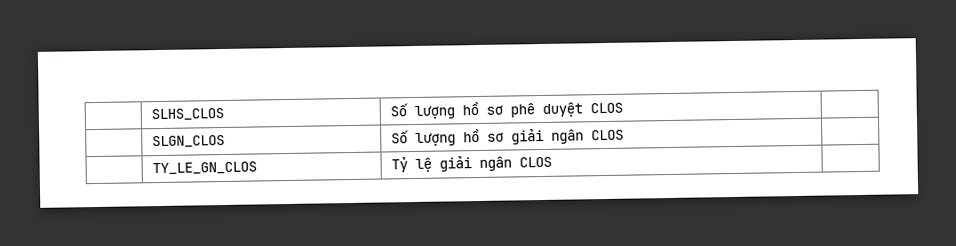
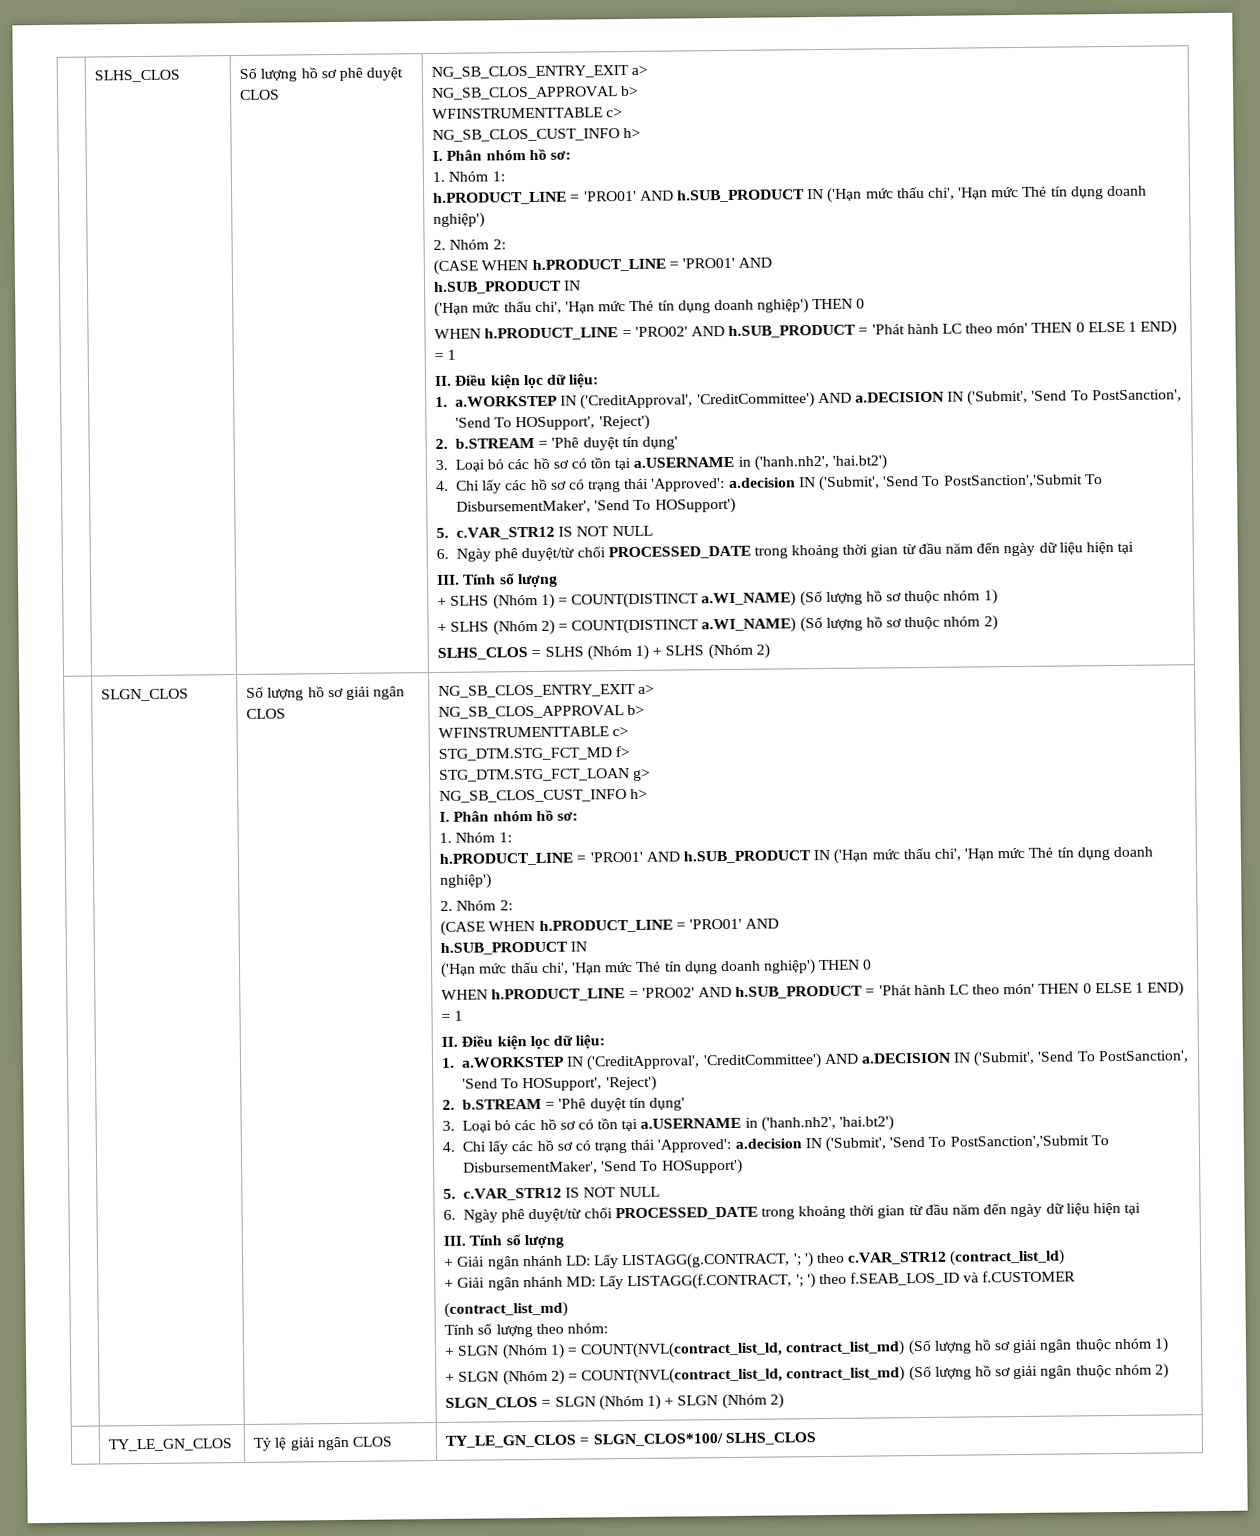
(624, 108) none -> [431,64,649,80] [431,85,640,101] [432,107,624,120] [432,127,642,143] [432,148,571,161] [432,171,505,182] [433,185,1147,205] [433,212,486,228] [433,239,506,250] [433,257,773,275] [433,280,582,294] [434,298,866,317] [434,320,1178,341] [434,349,457,360] [434,373,600,389] [435,389,1182,410] [454,414,650,431] [435,436,678,451] [435,454,888,472] [436,474,1103,494] [455,497,736,514] [436,525,653,540] [436,541,1135,562] [437,573,558,588] [437,589,998,610] [437,615,998,636] [437,643,770,661] NG_SB_CLOS_ENTRY_EXIT a> // NG_SB_CLOS_APPROVAL b> // WFINSTRUMENTTABLE c> // NG_SB_CLOS_CUST_INFO h> // I. Phân nhóm hồ sơ: // 1. Nhóm 1: // h.PRODUCT_LINE = 'PRO01' AND h.SUB_PRODUCT IN ('Hạn mức thấu chi', 'Hạn mức Thẻ tín dụng doanh nghiệp') // 2. Nhóm 2: // (CASE WHEN h.PRODUCT_LINE = 'PRO01' AND // h.SUB_PRODUCT IN // ('Hạn mức thấu chi', 'Hạn mức Thẻ tín dụng doanh nghiệp') THEN 0 // WHEN h.PRODUCT_LINE = 'PRO02' AND h.SUB_PRODUCT = 'Phát hành LC theo món' THEN 0 ELSE 1 END) = 1 // II. Điều kiện lọc dữ liệu: // 1. a.WORKSTEP IN ('CreditApproval', 'CreditCommittee') AND a.DECISION IN ('Submit', 'Send To PostSanction', 'Send To HOSupport', 'Reject') // 2. b.STREAM = 'Phê duyệt tín dụng' // 3. Loại bỏ các hồ sơ có tồn tại a.USERNAME in ('hanh.nh2', 'hai.bt2') // 4. Chỉ lấy các hồ sơ có trạng thái 'Approved': a.decision IN ('Submit', 'Send To PostSanction','Submit To DisbursementMaker', 'Send To HOSupport') // 5. c.VAR_STR12 IS NOT NULL // 6. Ngày phê duyệt/từ chối PROCESSED_DATE trong khoảng thời gian từ đầu năm đến ngày dữ liệu hiện tại // III. Tính số lượng // + SLHS (Nhóm 1) = COUNT(DISTINCT a.WI_NAME) (Số lượng hồ sơ thuộc nhóm 1) // + SLHS (Nhóm 2) = COUNT(DISTINCT a.WI_NAME) (Số lượng hồ sơ thuộc nhóm 2) // SLHS_CLOS = SLHS (Nhóm 1) + SLHS (Nhóm 2)
(625, 135) none -> [438,683,656,698] [438,704,646,719] [438,726,630,738] [438,745,631,761] [439,768,652,782] [439,788,649,803] [439,809,578,822] [439,832,512,843] [439,846,1153,866] [440,873,493,889] [440,900,513,911] [440,918,780,936] [440,941,588,955] [440,959,873,978] [441,981,1185,1002] [441,1010,464,1021] [441,1034,606,1050] [441,1050,1189,1071] [461,1075,657,1092] [442,1097,685,1112] [442,1115,895,1133] [442,1135,1109,1155] [462,1158,743,1175] [443,1186,660,1201] [443,1202,1142,1223] [443,1234,564,1249] [444,1249,1066,1270] [444,1270,1077,1291] [444,1301,569,1318] [444,1323,608,1338] [444,1337,1169,1360] [445,1363,1169,1386] [445,1393,784,1411] NG_SB_CLOS_ENTRY_EXIT a> // NG_SB_CLOS_APPROVAL b> // WFINSTRUMENTTABLE c> // STG_DTM.STG_FCT_MD f> // STG_DTM.STG_FCT_LOAN g> // NG_SB_CLOS_CUST_INFO h> // I. Phân nhóm hồ sơ: // 1. Nhóm 1: // h.PRODUCT_LINE = 'PRO01' AND h.SUB_PRODUCT IN ('Hạn mức thấu chi', 'Hạn mức Thẻ tín dụng doanh nghiệp') // 2. Nhóm 2: // (CASE WHEN h.PRODUCT_LINE = 'PRO01' AND // h.SUB_PRODUCT IN // ('Hạn mức thấu chi', 'Hạn mức Thẻ tín dụng doanh nghiệp') THEN 0 // WHEN h.PRODUCT_LINE = 'PRO02' AND h.SUB_PRODUCT = 'Phát hành LC theo món' THEN 0 ELSE 1 END) = 1 // II. Điều kiện lọc dữ liệu: // 1. a.WORKSTEP IN ('CreditApproval', 'CreditCommittee') AND a.DECISION IN ('Submit', 'Send To PostSanction', 'Send To HOSupport', 'Reject') // 2. b.STREAM = 'Phê duyệt tín dụng' // 3. Loại bỏ các hồ sơ có tồn tại a.USERNAME in ('hanh.nh2', 'hai.bt2') // 4. Chỉ lấy các hồ sơ có trạng thái 'Approved': a.decision IN ('Submit', 'Send To PostSanction','Submit To DisbursementMaker', 'Send To HOSupport') // 5. c.VAR_STR12 IS NOT NULL // 6. Ngày phê duyệt/từ chối PROCESSED_DATE trong khoảng thời gian từ đầu năm đến ngày dữ liệu hiện tại // III. Tính số lượng // + Giải ngân nhánh LD: Lấy LISTAGG(g.CONTRACT, '; ') theo c.VAR_STR12 (contract_list_ld) // + Giải ngân nhánh MD: Lấy LISTAGG(f.CONTRACT, '; ') theo f.SEAB_LOS_ID và f.CUSTOMER // (contract_list_md) // Tính số lượng theo nhóm: // + SLGN (Nhóm 1) = COUNT(NVL(contract_list_ld, contract_list_md) (Số lượng hồ sơ giải ngân thuộc nhóm 1) // + SLGN (Nhóm 2) = COUNT(NVL(contract_list_ld, contract_list_md) (Số lượng hồ sơ giải ngân thuộc nhóm 2) // SLGN_CLOS = SLGN (Nhóm 1) + SLGN (Nhóm 2)
(553, 162) none -> [445,1432,816,1448] TY_LE_GN_CLOS = SLGN_CLOS*100/ SLHS_CLOS

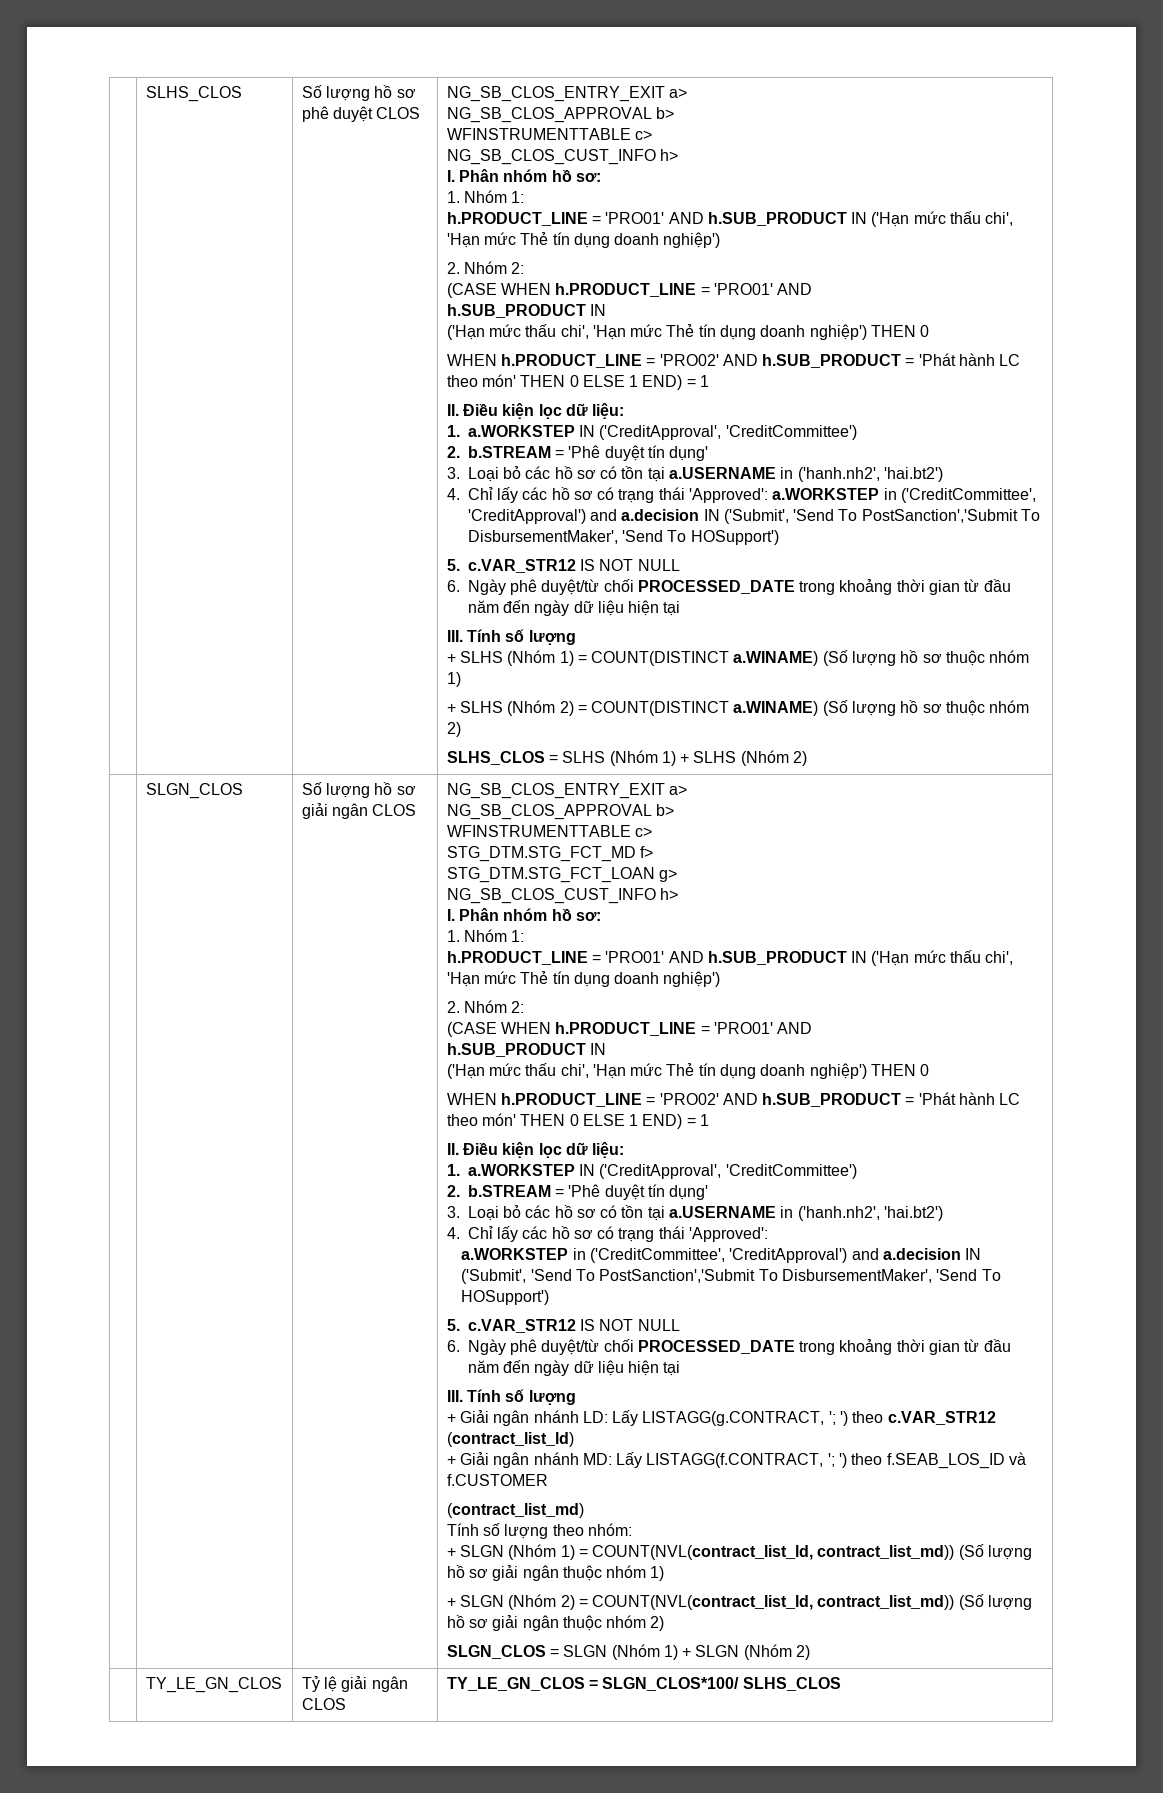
[817,389,1182,406] [454,414,650,431] AND a.DECISION IN ('Submit', 'Send To PostSanction', 'Send To HOSupport', 'Reject') -> (857, 432) none
(726, 485) none -> [772,488,1037,503] [467,509,617,524] a.WORKSTEP in ('CreditCommittee', 'CreditApproval') and
[701,591,797,608] a.WI_NAME) -> [733,651,819,666] a.WINAME)
[701,617,797,634] a.WI_NAME) -> [733,701,819,716] a.WINAME)
[823,1050,1189,1067] [461,1075,657,1092] AND a.DECISION IN ('Submit', 'Send To PostSanction', 'Send To HOSupport', 'Reject') -> (857, 1171) none
(732, 1145) none -> [461,1248,879,1263] // a.WORKSTEP in ('CreditCommittee', 'CreditApproval') and
[785,1340,906,1357] contract_list_md) -> [817,1545,955,1560] contract_list_md))
[786,1366,906,1383] contract_list_md) -> [817,1595,955,1610] contract_list_md))

